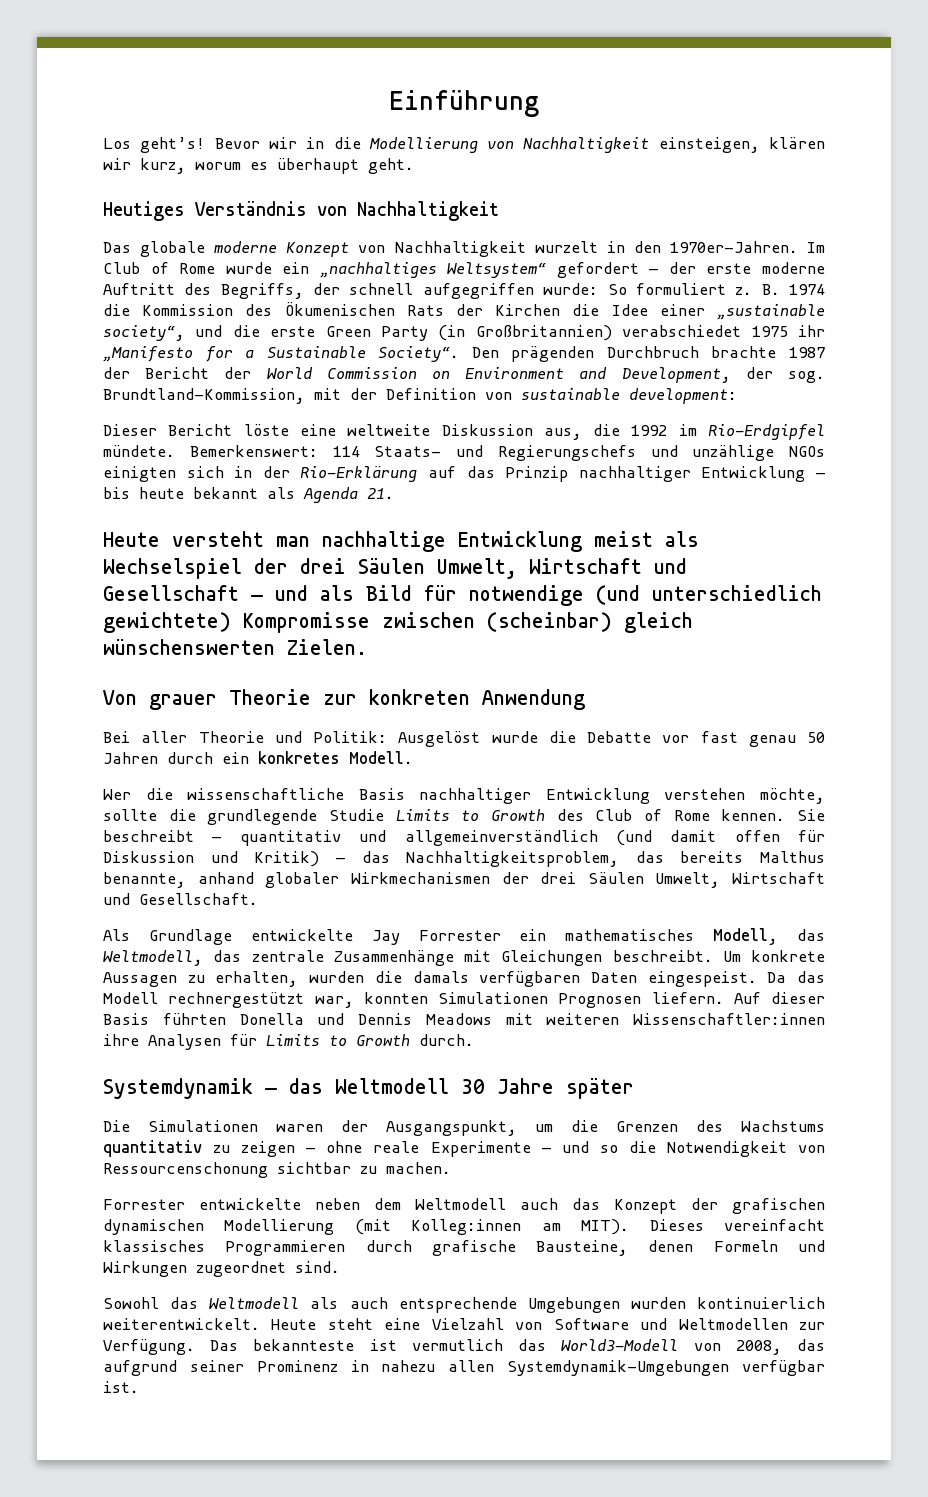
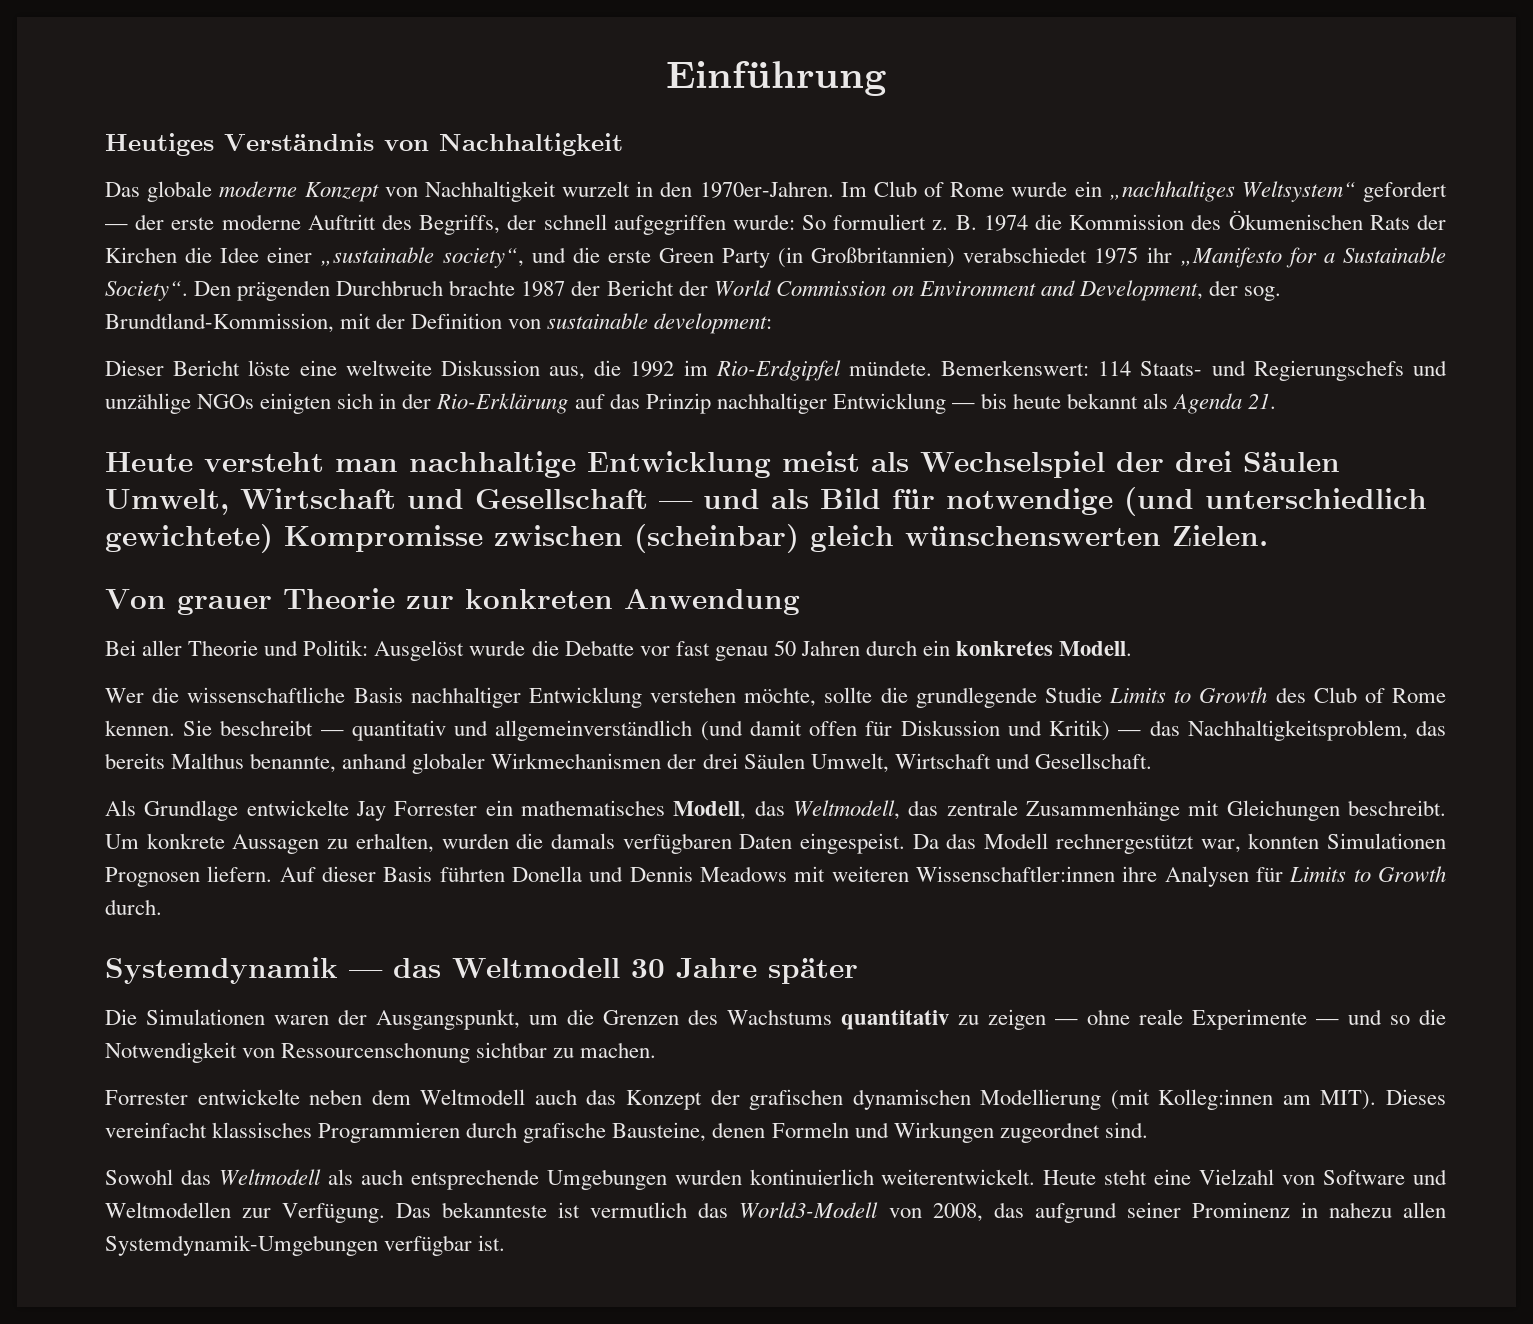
[103,137,825,153] [103,158,414,174] // Los geht’s! Bevor wir in die Modellierung von Nachhaltigkeit einsteigen, klären wir kurz, worum es überhaupt geht. -> (886, 78) none

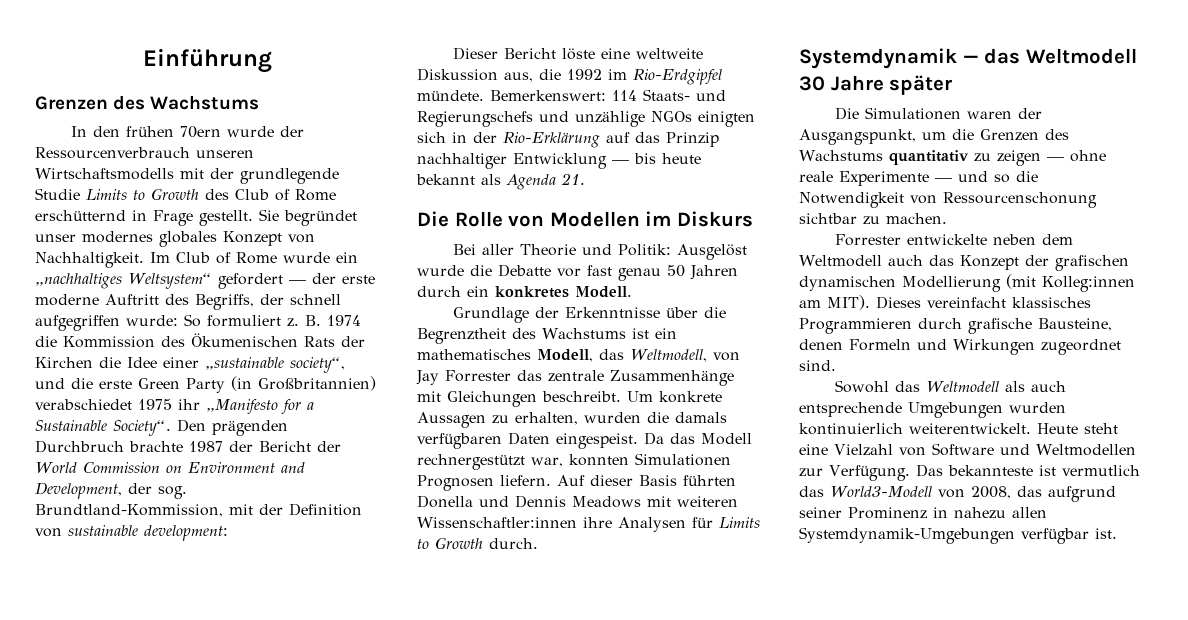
[105,133,623,156] [105,181,834,202] Heutiges Verständnis von Nachhaltigkeit // Das globale moderne Konzept von Nachhaltigkeit wurzelt in den 1970er-Jahren. -> [35,95,260,110] [71,126,305,138] [35,147,254,159] [35,168,339,184] [35,188,336,201] [35,209,357,226] [35,231,315,247] [35,252,144,268] Grenzen des Wachstums // In den frühen 70ern wurde der Ressourcenverbrauch unseren Wirtschaftsmodells mit der grundlegende Studie Limits to Growth des Club of Rome erschütternd in Frage gestellt. Sie begründet unser modernes globales Konzept von Nachhaltigkeit.
[105,451,1340,478] [105,487,1427,516] [105,524,1268,553] [105,588,800,615] Heute versteht man nachhaltige Entwicklung meist als Wechselspiel der drei Säulen Umwelt, Wirtschaft und Gesellschaft — und als Bild für notwendige (und unterschiedlich gewichtete) Kompromisse zwischen (scheinbar) gleich wünschenswerten Zielen. // Von grauer Theorie zur konkreten Anwendung -> [417,211,753,227] Die Rolle von Modellen im Diskurs
[105,687,1447,708] [105,720,1447,741] [105,753,1152,774] [105,800,478,821] Wer die wissenschaftliche Basis nachhaltiger Entwicklung verstehen möchte, sollte die grundlegende Studie Limits to Growth des Club of Rome kennen. Sie beschreibt — quantitativ und allgemeinverständlich (und damit offen für Diskussion und Kritik) — das Nachhaltigkeitsproblem, das bereits Malthus benannte, anhand globaler Wirkmechanismen der drei Säulen Umwelt, Wirtschaft und Gesellschaft. // Als Grundlage entwickelte Jay Forrester -> [453,307,727,323] [417,328,649,344] Grundlage der Erkenntnisse über die Begrenztheit des Wachstums ist
(901, 810) none -> [712,352,740,361] [416,370,511,385] von Jay Forrester

